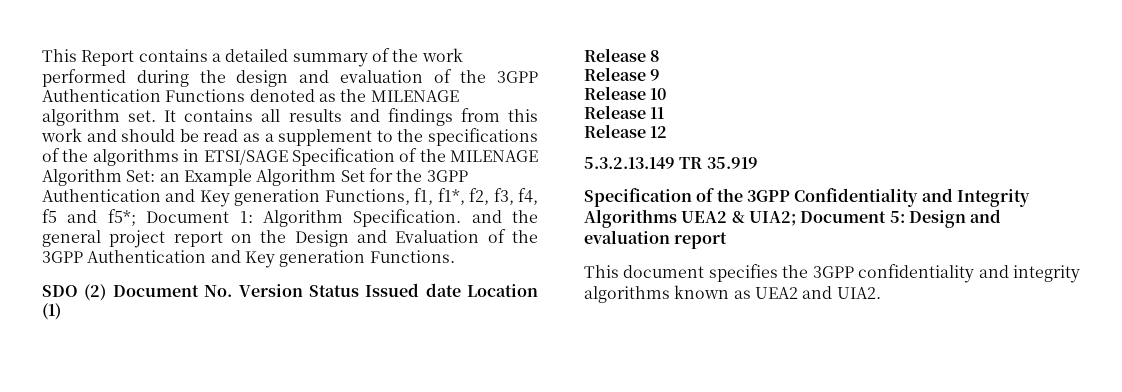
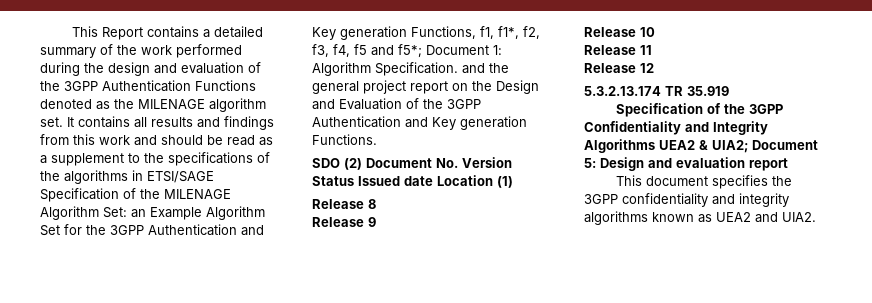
[584,157,675,169] 5.3.2.13.149 -> [584,86,661,96] 5.3.2.13.174

